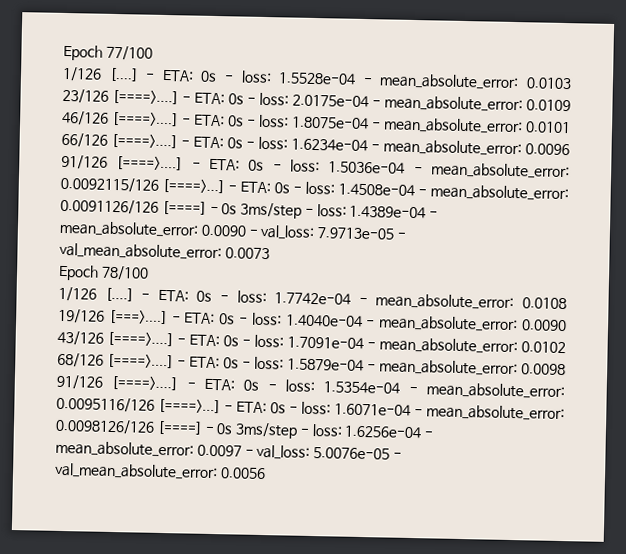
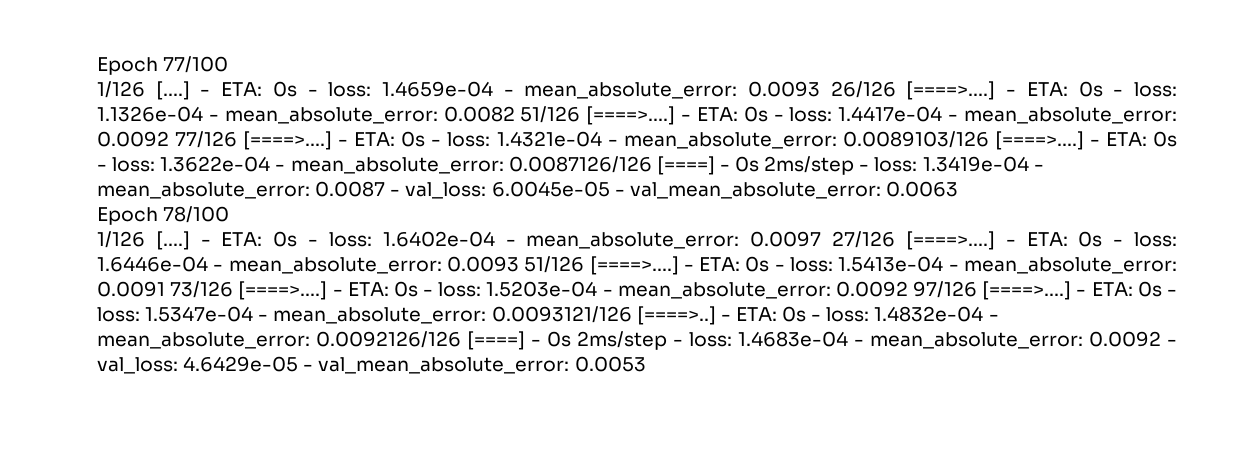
[278,72,572,91] [62,88,571,113] [62,110,571,135] [61,132,570,157] [61,154,570,180] [60,176,569,202] [60,198,439,219] [59,220,406,241] [59,242,270,261] 1.5528e-04 - mean_absolute_error: 0.0103 23/126 [====>....] - ETA: 0s - loss: 2.0175e-04 - mean_absolute_error: 0.0109 46/126 [====>....] - ETA: 0s - loss: 1.8075e-04 - mean_absolute_error: 0.0101 66/126 [====>....] - ETA: 0s - loss: 1.6234e-04 - mean_absolute_error: 0.0096 91/126 [====>....] - ETA: 0s - loss: 1.5036e-04 - mean_absolute_error: 0.0092115/126 [====>...] - ETA: 0s - loss: 1.4508e-04 - mean_absolute_error: 0.0091126/126 [====] - 0s 3ms/step - loss: 1.4389e-04 - mean_absolute_error: 0.0090 - val_loss: 7.9713e-05 - val_mean_absolute_error: 0.0073 -> [381,81,1178,100] [97,106,1177,125] [97,131,1177,150] [97,156,1044,175] [97,181,958,199] 1.4659e-04 - mean_absolute_error: 0.0093 26/126 [====>....] - ETA: 0s - loss: 1.1326e-04 - mean_absolute_error: 0.0082 51/126 [====>....] - ETA: 0s - loss: 1.4417e-04 - mean_absolute_error: 0.0092 77/126 [====>....] - ETA: 0s - loss: 1.4321e-04 - mean_absolute_error: 0.0089103/126 [====>....] - ETA: 0s - loss: 1.3622e-04 - mean_absolute_error: 0.0087126/126 [====] - 0s 2ms/step - loss: 1.3419e-04 - mean_absolute_error: 0.0087 - val_loss: 6.0045e-05 - val_mean_absolute_error: 0.0063
[274,292,567,311] [58,308,567,333] [57,330,566,355] [57,352,566,377] [56,374,565,400] [56,396,565,422] [55,418,434,439] [55,440,402,460] [54,462,266,481] 1.7742e-04 - mean_absolute_error: 0.0108 19/126 [===>....] - ETA: 0s - loss: 1.4040e-04 - mean_absolute_error: 0.0090 43/126 [====>....] - ETA: 0s - loss: 1.7091e-04 - mean_absolute_error: 0.0102 68/126 [====>....] - ETA: 0s - loss: 1.5879e-04 - mean_absolute_error: 0.0098 91/126 [====>....] - ETA: 0s - loss: 1.5354e-04 - mean_absolute_error: 0.0095116/126 [====>...] - ETA: 0s - loss: 1.6071e-04 - mean_absolute_error: 0.0098126/126 [====] - 0s 3ms/step - loss: 1.6256e-04 - mean_absolute_error: 0.0097 - val_loss: 5.0076e-05 - val_mean_absolute_error: 0.0056 -> [382,231,1178,250] [97,256,1177,275] [97,281,1177,300] [97,306,999,325] [97,331,1177,350] [97,356,646,374] 1.6402e-04 - mean_absolute_error: 0.0097 27/126 [====>....] - ETA: 0s - loss: 1.6446e-04 - mean_absolute_error: 0.0093 51/126 [====>....] - ETA: 0s - loss: 1.5413e-04 - mean_absolute_error: 0.0091 73/126 [====>....] - ETA: 0s - loss: 1.5203e-04 - mean_absolute_error: 0.0092 97/126 [====>....] - ETA: 0s - loss: 1.5347e-04 - mean_absolute_error: 0.0093121/126 [====>..] - ETA: 0s - loss: 1.4832e-04 - mean_absolute_error: 0.0092126/126 [====] - 0s 2ms/step - loss: 1.4683e-04 - mean_absolute_error: 0.0092 - val_loss: 4.6429e-05 - val_mean_absolute_error: 0.0053

